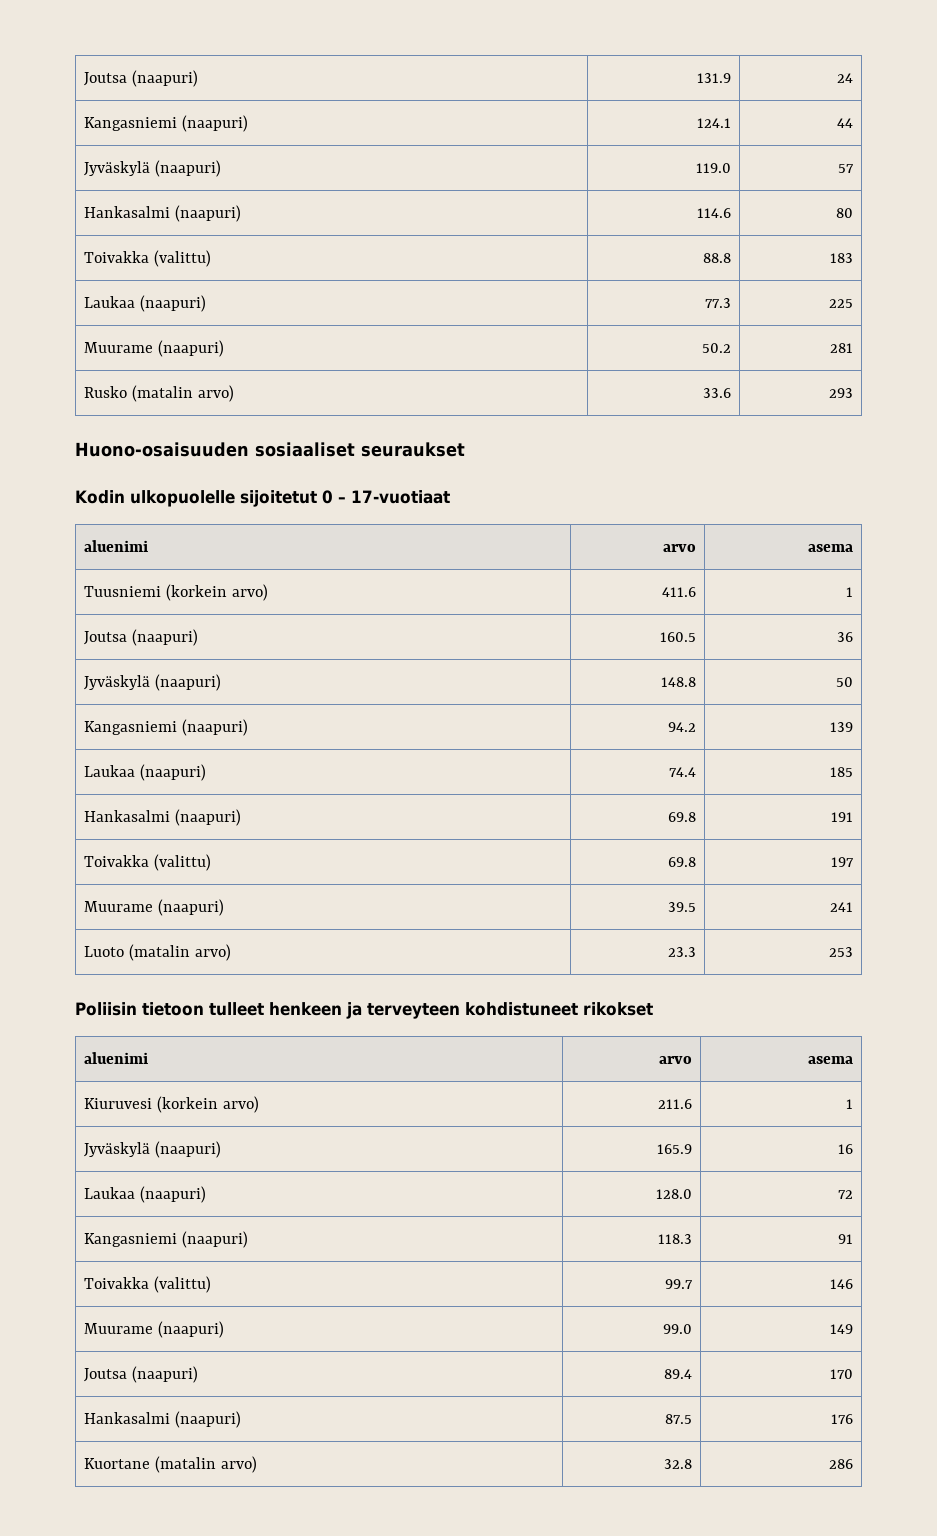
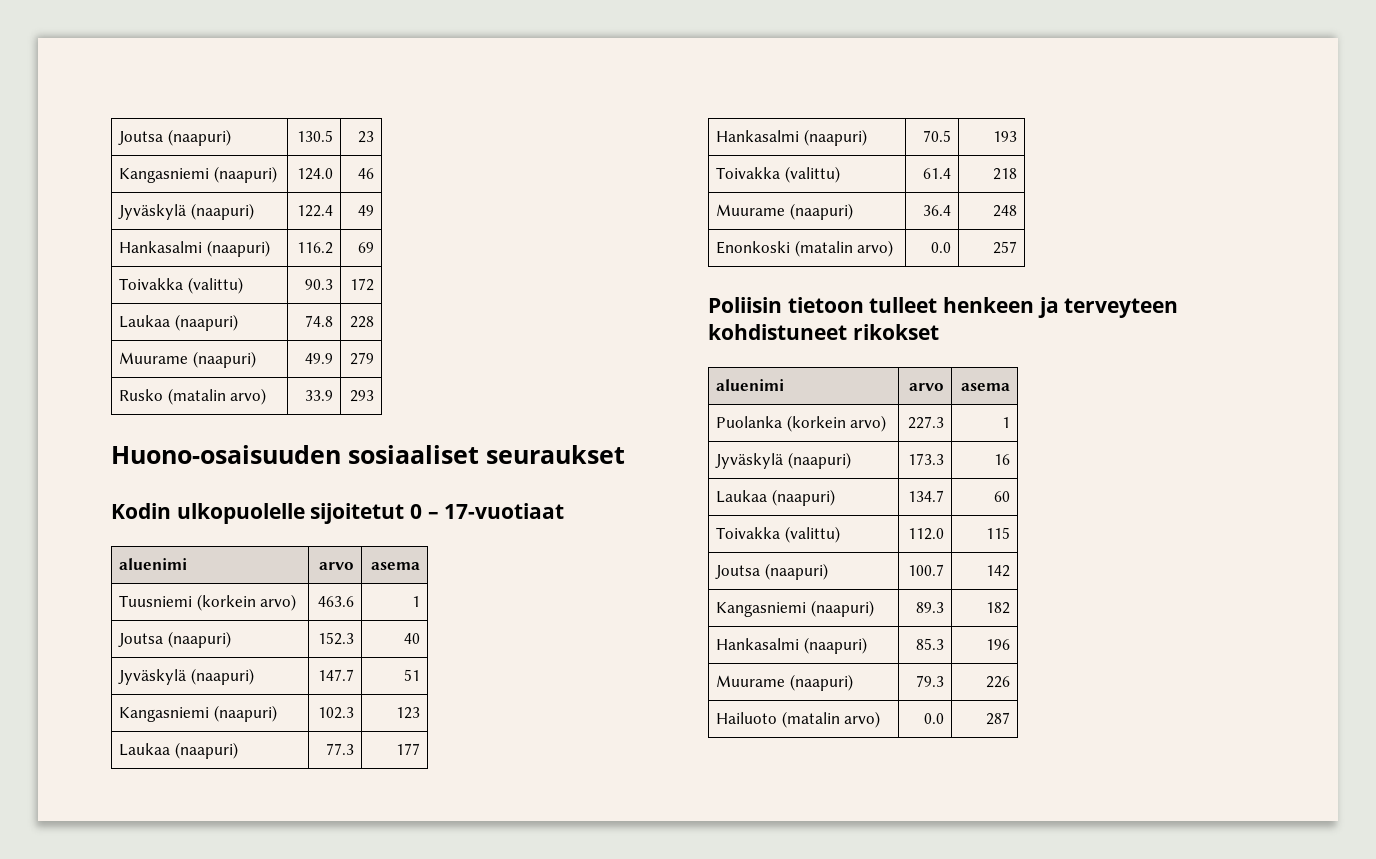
[84,70,199,87] [696,73,731,83] [836,73,853,83] [84,115,249,132] [696,118,731,128] [836,118,853,128] [84,160,222,177] [695,163,731,173] [837,164,854,173] [84,205,242,222] [696,208,731,218] [835,208,853,218] [84,250,212,267] [702,253,731,263] [829,253,853,263] [84,295,207,312] [704,298,731,308] [828,299,853,308] [84,340,225,357] [701,343,731,353] [829,343,853,353] Joutsa (naapuri) | 131.9 | 24 // Kangasniemi (naapuri) | 124.1 | 44 // Jyväskylä (naapuri) | 119.0 | 57 // Hankasalmi (naapuri) | 114.6 | 80 // Toivakka (valittu) | 88.8 | 183 // Laukaa (naapuri) | 77.3 | 225 // Muurame (naapuri) | 50.2 | 281 -> [118,129,231,146] [296,130,333,142] [357,131,374,143] [119,166,277,183] [296,168,333,180] [357,168,374,179] [118,203,254,220] [296,205,333,217] [357,205,374,216] [119,240,270,257] [296,242,333,254] [357,242,374,253] [119,277,243,294] [304,279,333,290] [349,278,374,291] [119,314,238,331] [304,315,333,327] [349,316,374,328] [119,351,256,368] [304,353,333,364] [349,352,374,365] Joutsa (naapuri) | 130.5 | 23 // Kangasniemi (naapuri) | 124.0 | 46 // Jyväskylä (naapuri) | 122.4 | 49 // Hankasalmi (naapuri) | 116.2 | 69 // Toivakka (valittu) | 90.3 | 172 // Laukaa (naapuri) | 74.8 | 228 // Muurame (naapuri) | 49.9 | 279
[702,388,731,398] 33.6 -> [304,390,333,401] 33.9
[661,587,696,597] 411.6 -> [317,596,354,607] 463.6
[659,632,696,642] [836,632,853,642] [84,674,222,691] [660,677,696,687] [835,677,853,687] [84,719,249,736] [667,722,696,732] [829,722,853,732] [84,764,207,781] [668,767,696,777] [829,767,853,777] [84,809,242,826] [667,812,696,822] [830,812,853,822] [84,854,212,871] [667,857,696,867] [830,857,854,867] [84,899,225,916] [667,902,696,912] [829,902,853,912] [84,944,231,961] [667,947,696,957] [828,947,853,957] 160.5 | 36 // Jyväskylä (naapuri) | 148.8 | 50 // Kangasniemi (naapuri) | 94.2 | 139 // Laukaa (naapuri) | 74.4 | 185 // Hankasalmi (naapuri) | 69.8 | 191 // Toivakka (valittu) | 69.8 | 197 // Muurame (naapuri) | 39.5 | 241 // Luoto (matalin arvo) | 23.3 | 253 -> [317,632,354,645] [403,633,420,644] [118,668,254,685] [317,669,354,681] [403,669,420,681] [119,705,277,722] [317,707,354,719] [395,707,420,719] [119,742,238,759] [325,743,354,755] [395,743,420,755] [716,129,867,146] [922,130,951,142] [992,131,1017,142] [716,166,840,183] [922,168,951,179] [992,168,1017,180] [716,203,853,220] [922,205,951,216] [992,205,1017,217] [716,240,894,257] [930,242,951,253] [992,241,1017,254] 152.3 | 40 // Jyväskylä (naapuri) | 147.7 | 51 // Kangasniemi (naapuri) | 102.3 | 123 // Laukaa (naapuri) | 77.3 | 177 // Hankasalmi (naapuri) | 70.5 | 193 // Toivakka (valittu) | 61.4 | 218 // Muurame (naapuri) | 36.4 | 248 // Enonkoski (matalin arvo) | 0.0 | 257
[84,1096,259,1113] [657,1099,692,1109] Kiuruvesi (korkein arvo) | 211.6 -> [716,415,887,432] [907,416,944,429] Puolanka (korkein arvo) | 227.3
[656,1144,692,1154] 165.9 -> [907,453,944,465] 173.3
[655,1189,692,1199] [837,1190,853,1199] [84,1231,249,1248] [657,1234,692,1244] [837,1234,853,1244] [84,1276,212,1293] [664,1279,693,1289] [829,1279,853,1289] [84,1321,225,1338] [662,1324,692,1334] [829,1324,853,1334] [84,1366,199,1383] [663,1369,692,1379] [829,1369,853,1379] [84,1411,242,1428] [664,1414,692,1424] [830,1414,853,1424] [84,1456,257,1473] [663,1459,692,1469] [828,1459,853,1469] 128.0 | 72 // Kangasniemi (naapuri) | 118.3 | 91 // Toivakka (valittu) | 99.7 | 146 // Muurame (naapuri) | 99.0 | 149 // Joutsa (naapuri) | 89.4 | 170 // Hankasalmi (naapuri) | 87.5 | 176 // Kuortane (matalin arvo) | 32.8 | 286 -> [907,490,944,502] [993,491,1010,502] [716,526,840,543] [907,528,944,540] [985,527,1010,539] [715,563,828,580] [907,564,944,576] [985,565,1010,577] [716,600,874,617] [915,602,944,613] [985,602,1010,614] [716,637,867,654] [915,638,944,650] [985,639,1010,650] [716,674,853,691] [915,675,944,687] [985,676,1010,688] [716,711,881,728] [923,713,944,724] [985,712,1010,725] 134.7 | 60 // Toivakka (valittu) | 112.0 | 115 // Joutsa (naapuri) | 100.7 | 142 // Kangasniemi (naapuri) | 89.3 | 182 // Hankasalmi (naapuri) | 85.3 | 196 // Muurame (naapuri) | 79.3 | 226 // Hailuoto (matalin arvo) | 0.0 | 287

